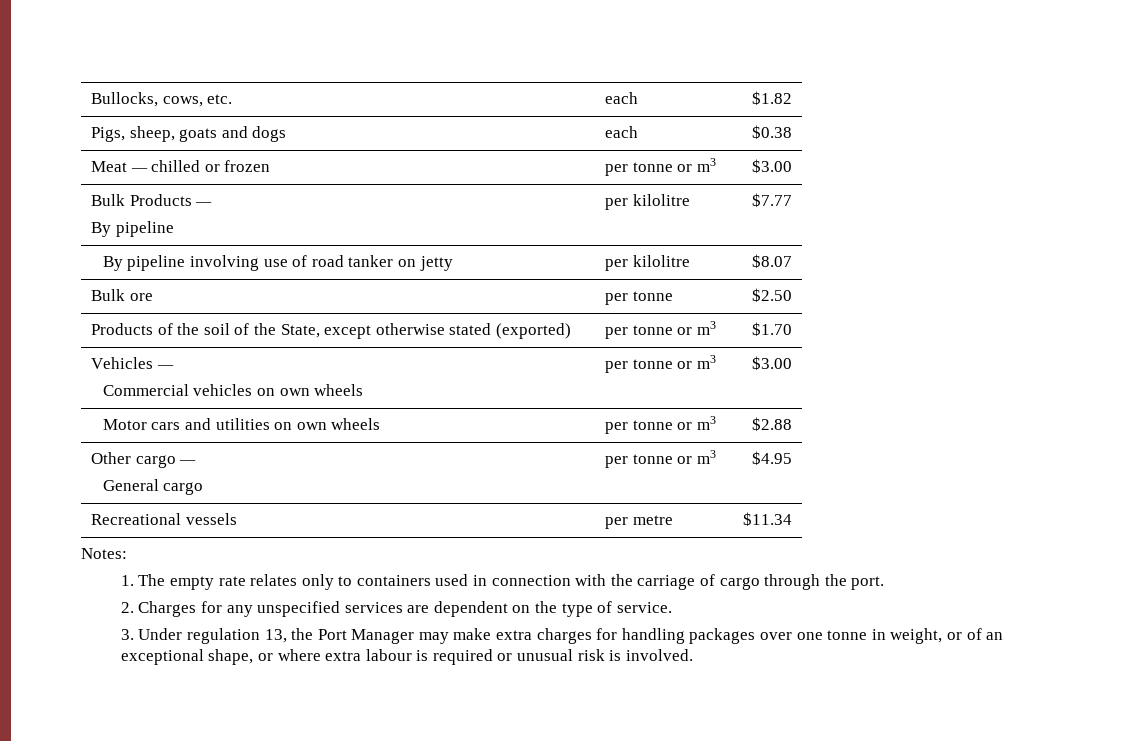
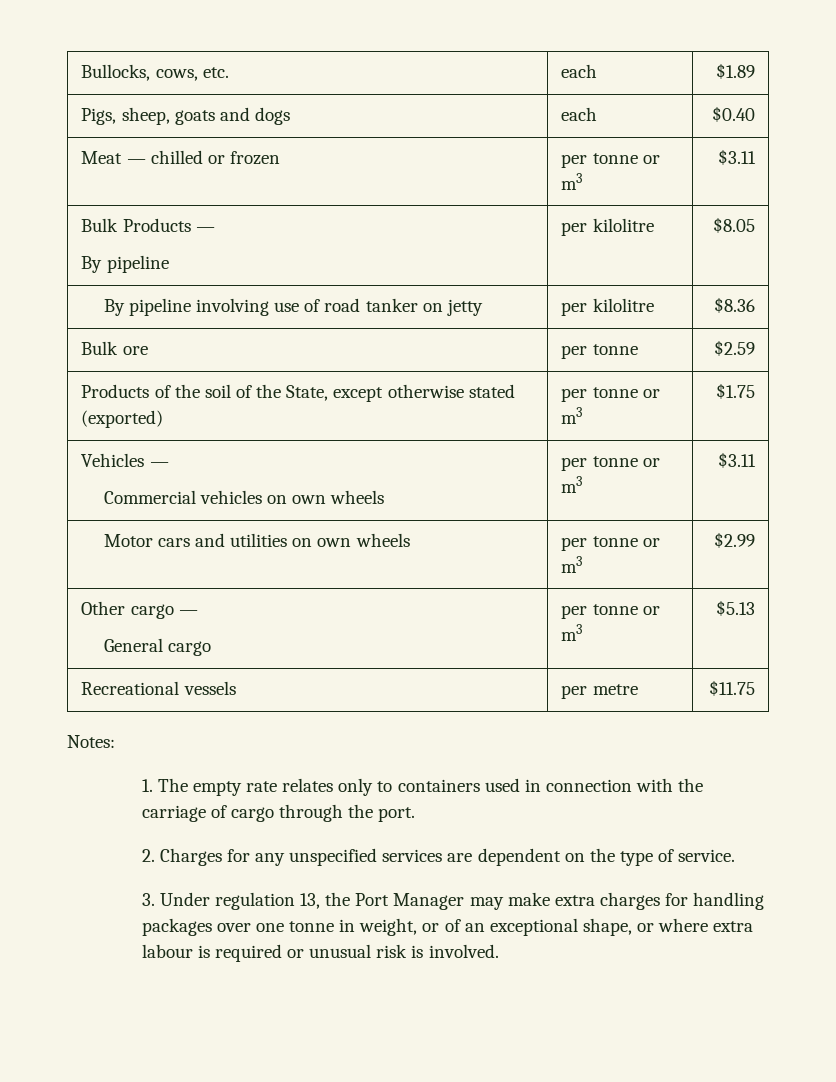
[752,91,793,105] $1.82 -> [715,63,755,79] $1.89
[752,125,793,139] $0.38 -> [711,106,755,122] $0.40
[752,159,793,173] $3.00 -> [717,149,756,165] $3.11
[752,193,793,207] $7.77 -> [712,217,755,233] $8.05
[752,254,793,268] $8.07 -> [713,297,755,313] $8.36
[752,288,793,302] $2.50 -> [713,340,755,356] $2.59
[752,322,793,336] $1.70 -> [715,383,755,399] $1.75
[752,356,793,370] $3.00 -> [717,452,756,468] $3.11
[752,417,793,431] $2.88 -> [713,532,755,548] $2.99
[752,451,793,465] $4.95 -> [715,600,755,616] $5.13
[743,512,793,526] $11.34 -> [708,680,755,696] $11.75

